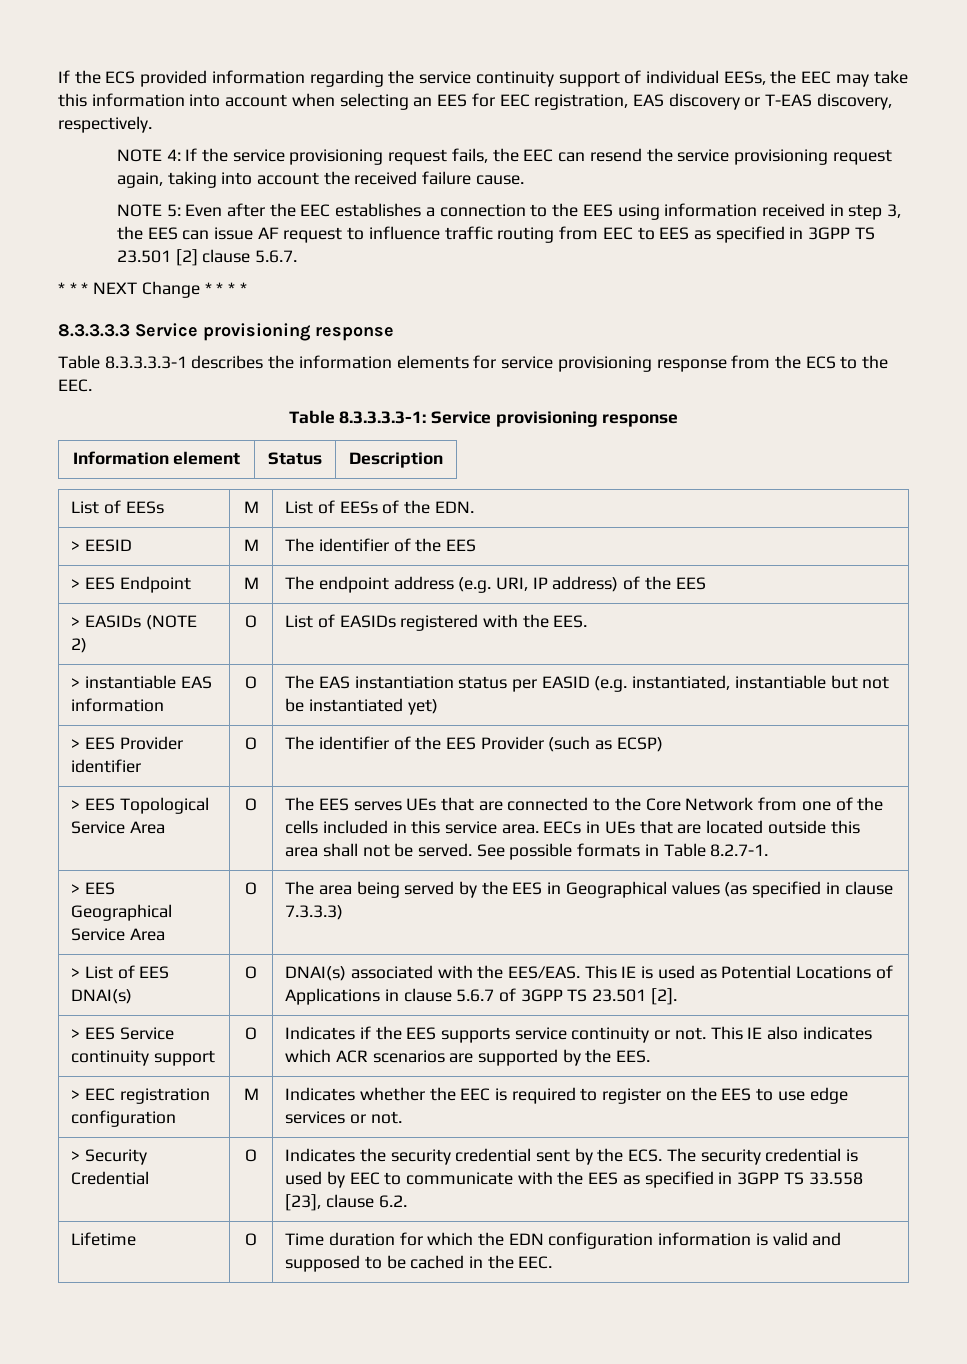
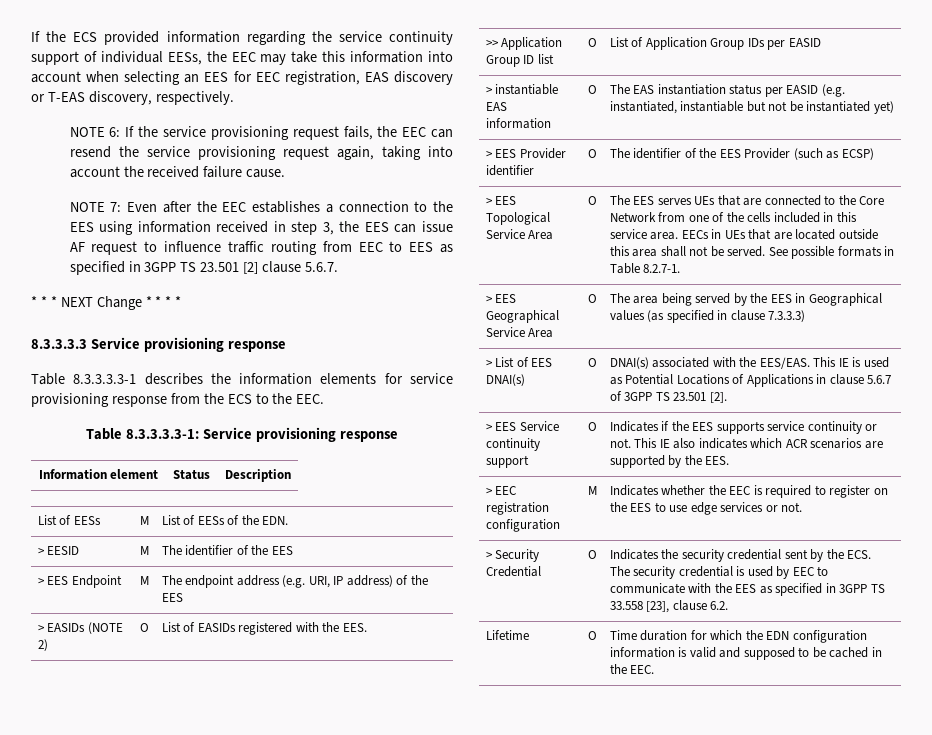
[166,149,181,161] 4: -> [109,127,121,137] 6:
[166,204,181,217] 5: -> [110,202,122,212] 7:
(588, 621) none -> [485,37,563,50] [485,54,554,67] [587,38,597,47] [609,37,821,50] // >> Application Group ID list | O | List of Application Group IDs per EASID

